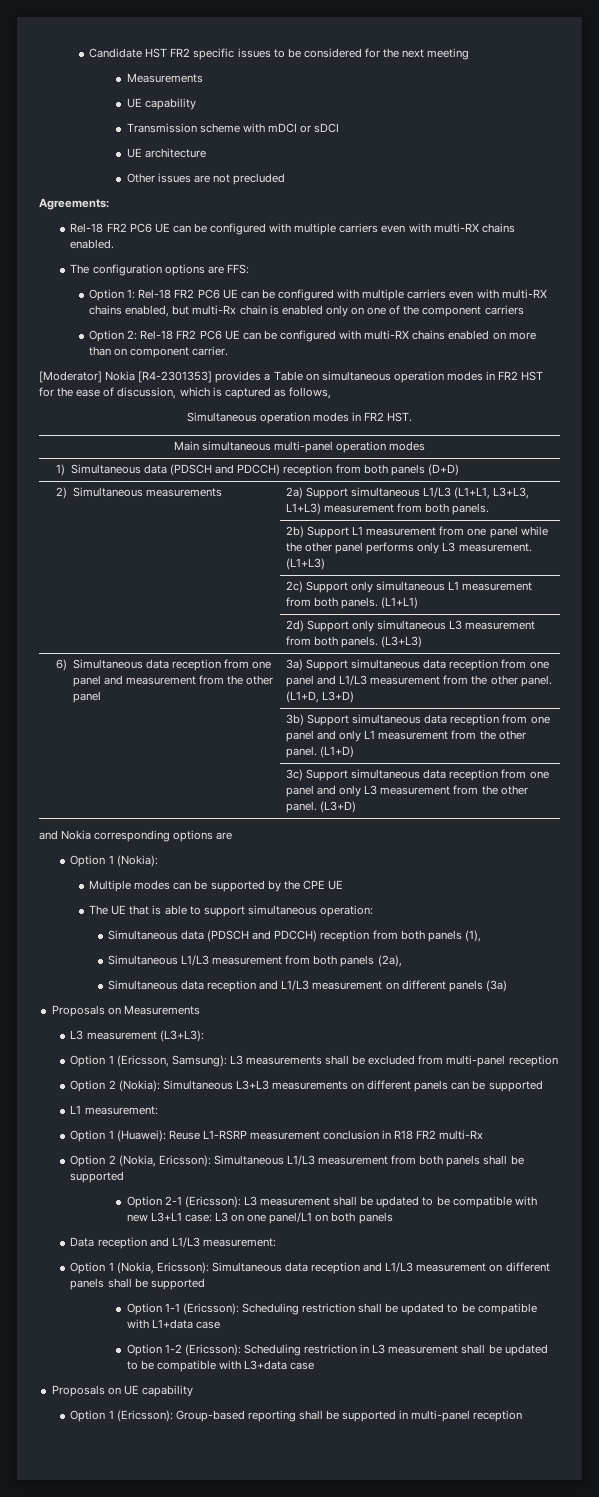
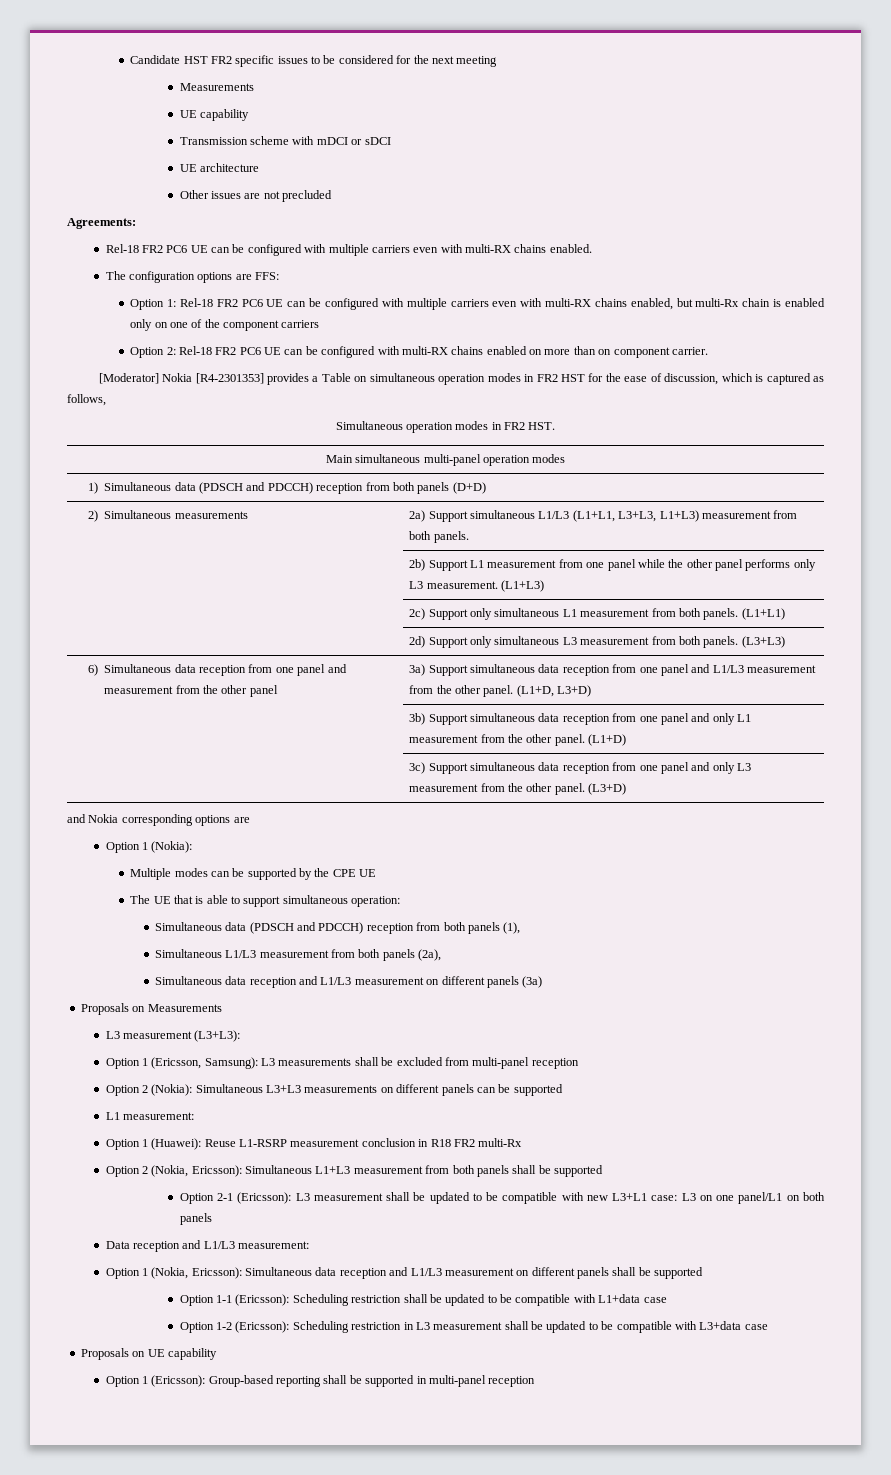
[286,1155,315,1166] L1/L3 -> [315,1166,351,1174] L1+L3

